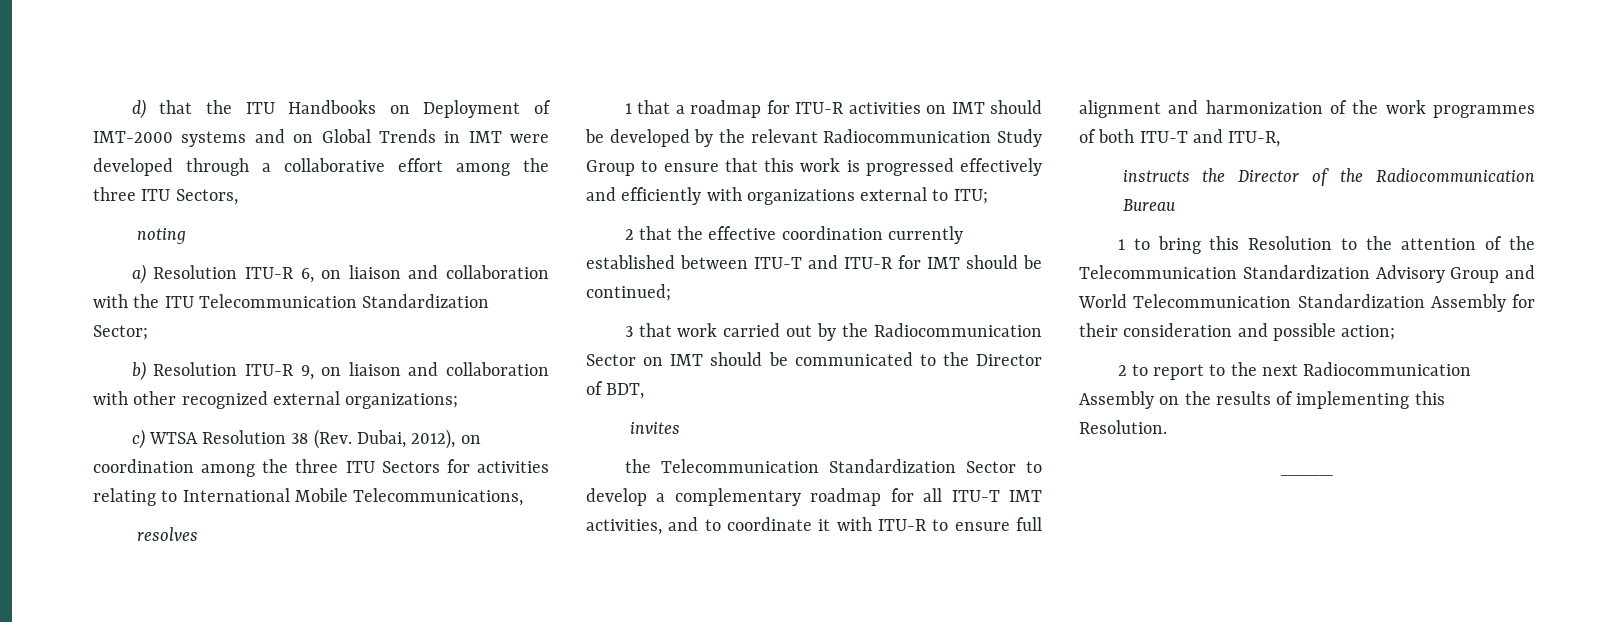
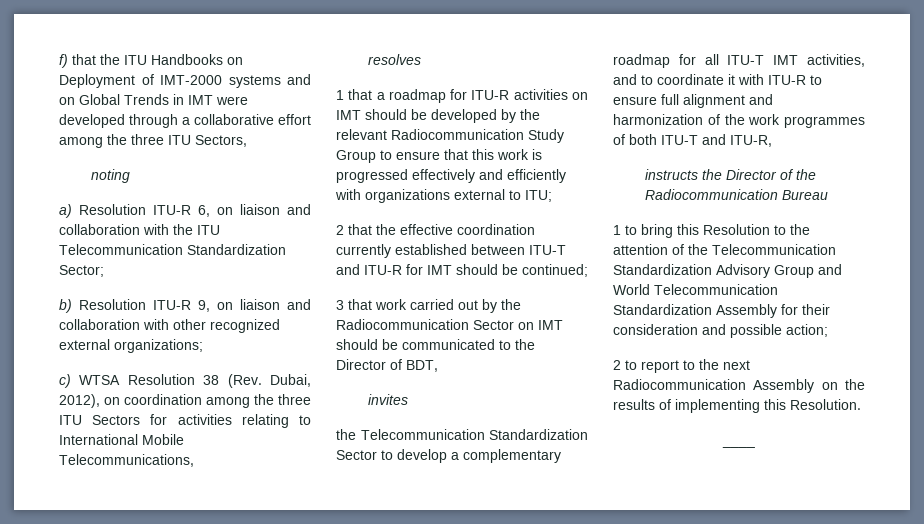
[131,99,146,119] d) -> [59,54,68,68] f)

